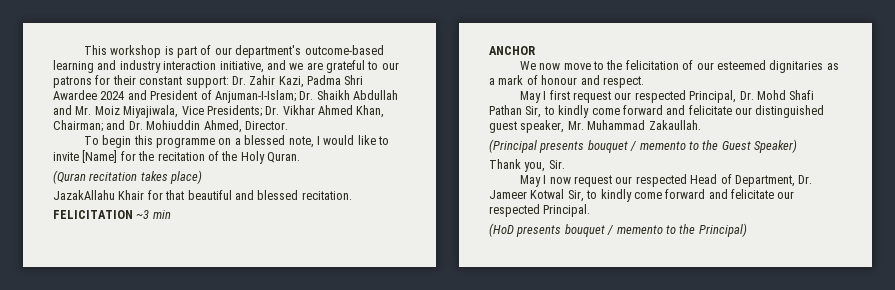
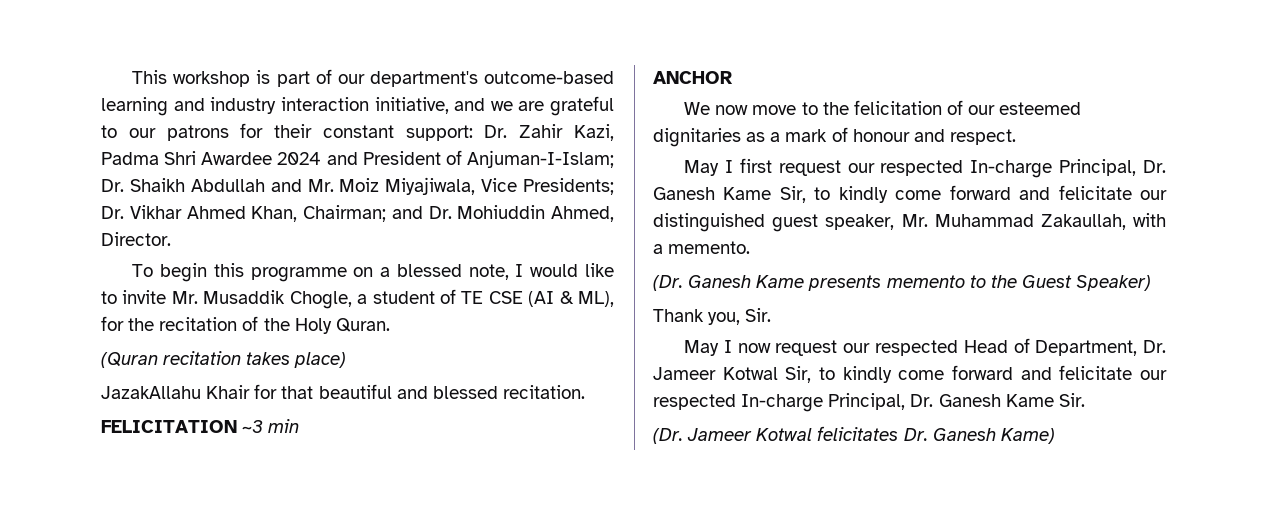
[82,150,118,163] [Name] -> [171,289,615,309] Mr. Musaddik Chogle, a student of TE CSE (AI & ML),
[689,90,815,103] [489,105,522,115] Principal, Dr. Mohd Shafi Pathan -> [970,159,1166,178] [653,187,772,200] In-charge Principal, Dr. Ganesh Kame
[648,120,701,130] [489,139,638,153] Zakaullah. // (Principal presents bouquet / -> [1040,213,1166,230] [653,241,751,254] [653,275,882,291] Zakaullah, with a memento. // (Dr. Ganesh Kame presents
[543,204,591,217] [489,223,747,237] Principal. // (HoD presents bouquet / memento to the Principal) -> [741,393,1085,412] [653,426,1055,444] In-charge Principal, Dr. Ganesh Kame Sir. // (Dr. Jameer Kotwal felicitates Dr. Ganesh Kame)

